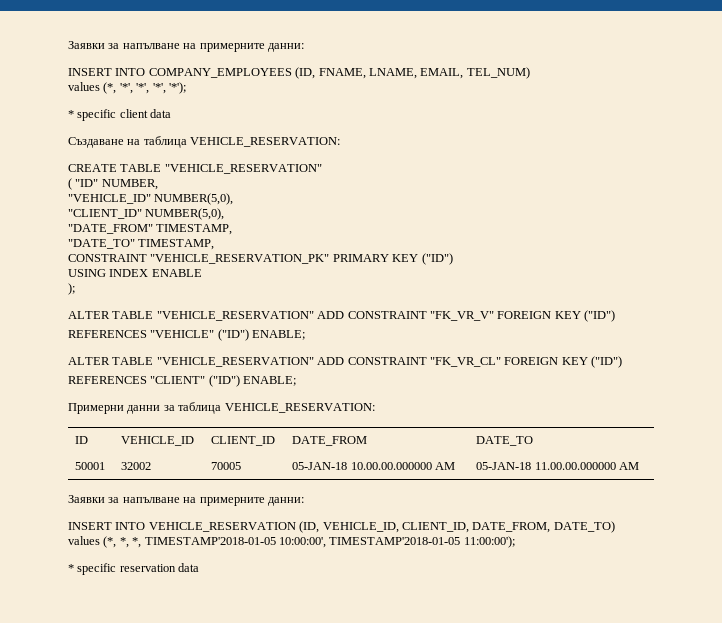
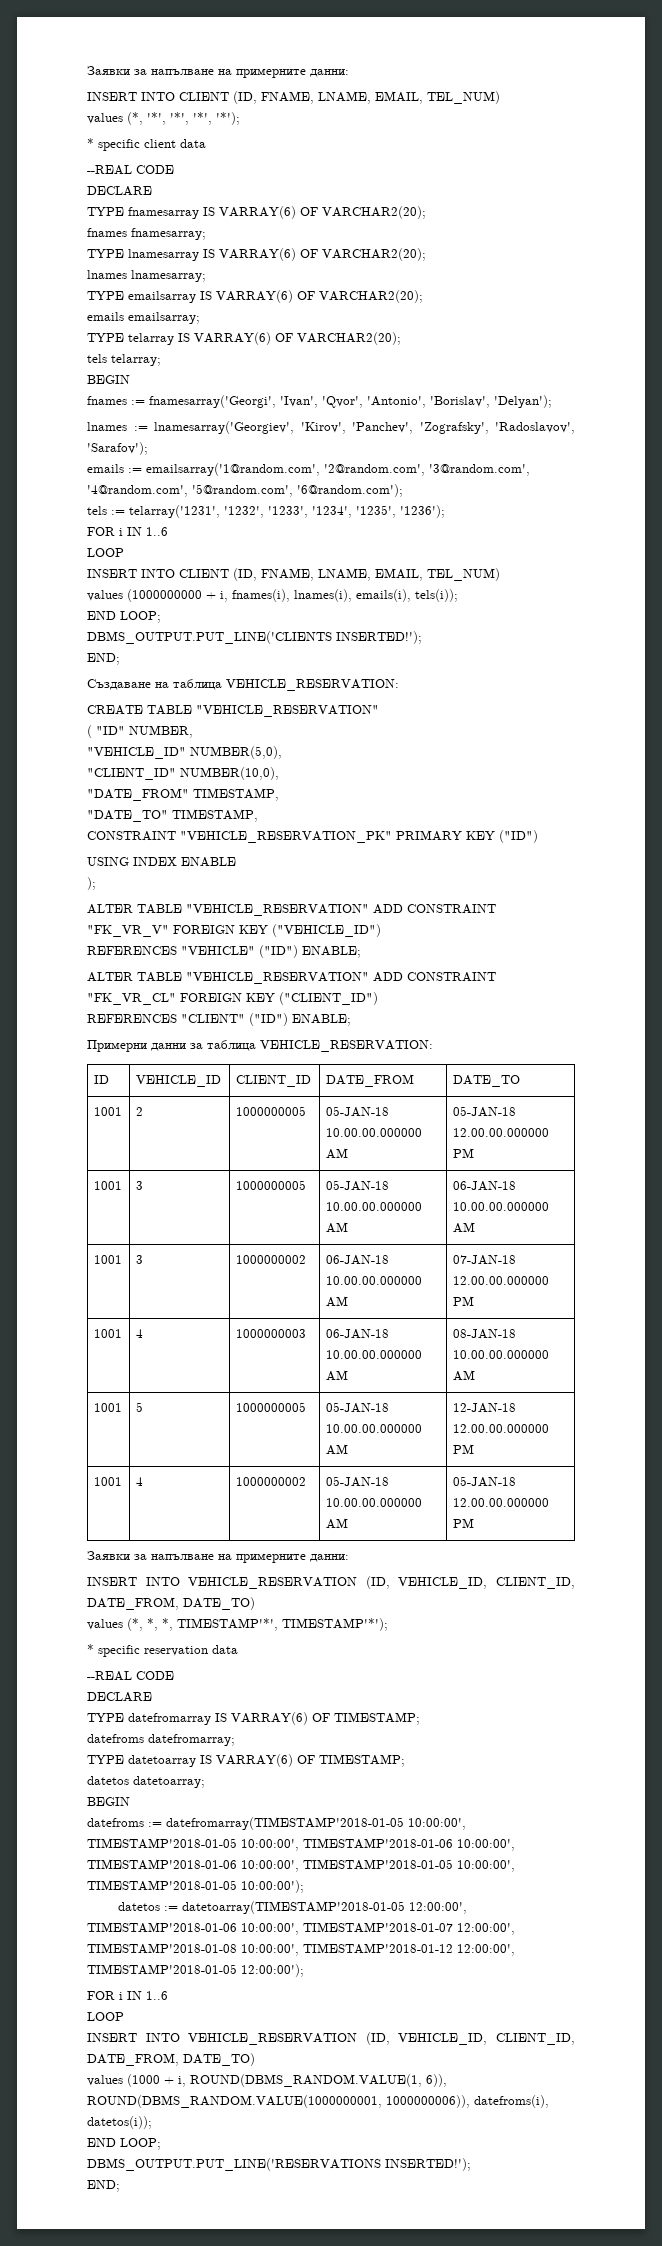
[68,41,304,52] [68,68,292,78] Заявки за напълване на примерните данни: // INSERT INTO COMPANY_EMPLOYEES -> [87,66,349,78] [87,92,229,101] Заявки за напълване на примерните данни: // INSERT INTO CLIENT
(172, 113) none -> [87,165,174,175] [87,186,152,196] [87,206,426,219] [87,228,206,240] [87,248,426,261] [87,270,206,282] [87,290,423,303] [87,312,200,324] [87,332,401,345] [87,354,161,366] [87,375,130,384] [87,395,552,408] [87,421,575,434] [87,442,148,455] [87,463,530,476] [87,484,403,497] [87,505,445,518] [87,527,168,536] [87,548,124,557] [87,568,500,581] [87,589,458,602] [87,611,161,623] [87,631,422,644] [87,653,120,665] // --REAL CODE // DECLARE // TYPE fnamesarray IS VARRAY(6) OF VARCHAR2(20); // fnames fnamesarray; // TYPE lnamesarray IS VARRAY(6) OF VARCHAR2(20); // lnames lnamesarray; // TYPE emailsarray IS VARRAY(6) OF VARCHAR2(20); // emails emailsarray; // TYPE telarray IS VARRAY(6) OF VARCHAR2(20); // tels telarray; // BEGIN // fnames := fnamesarray('Georgi', 'Ivan', 'Qvor', 'Antonio', 'Borislav', 'Delyan'); // lnames := lnamesarray('Georgiev', 'Kirov', 'Panchev', 'Zografsky', 'Radoslavov', 'Sarafov'); // emails := emailsarray('1@random.com', '2@random.com', '3@random.com', '4@random.com', '5@random.com', '6@random.com'); // tels := telarray('1231', '1232', '1233', '1234', '1235', '1236'); // FOR i IN 1..6 // LOOP // INSERT INTO CLIENT (ID, FNAME, LNAME, EMAIL, TEL_NUM) // values (1000000000 + i, fnames(i), lnames(i), emails(i), tels(i)); // END LOOP; // DBMS_OUTPUT.PUT_LINE('CLIENTS INSERTED!'); // END;
[145,208,225,220] NUMBER(5,0), -> [180,767,279,780] NUMBER(10,0),
[584,310,615,322] ("ID") -> [272,924,381,937] ("VEHICLE_ID")
[591,356,622,368] ("ID") -> [279,992,378,1005] ("CLIENT_ID")
[75,462,106,470] [121,462,152,470] [211,462,242,470] [292,462,455,470] [476,462,639,470] 50001 | 32002 | 70005 | 05-JAN-18 10.00.00.000000 AM | 05-JAN-18 11.00.00.000000 AM -> [93,1107,122,1116] [135,1107,143,1116] [235,1106,306,1116] [325,1106,389,1117] [325,1128,422,1137] [325,1148,348,1159] [452,1106,516,1117] [452,1128,549,1137] [452,1148,474,1158] [93,1181,122,1190] [135,1181,143,1190] [235,1180,306,1190] [325,1180,389,1191] [325,1202,422,1211] [325,1222,348,1233] [452,1181,516,1191] [452,1202,549,1211] [452,1222,475,1233] [93,1255,122,1264] [135,1255,143,1264] [235,1255,306,1264] [325,1255,389,1265] [325,1276,422,1285] [325,1296,348,1307] [452,1255,516,1265] [452,1276,549,1285] [452,1296,474,1306] [93,1329,122,1338] [135,1329,143,1338] [235,1329,306,1338] [325,1329,389,1339] [325,1350,422,1359] [325,1370,348,1381] [452,1329,516,1339] [452,1350,549,1359] [452,1370,475,1381] [93,1403,122,1412] [135,1402,143,1412] [235,1402,306,1412] [325,1402,389,1413] [325,1424,422,1433] [325,1444,348,1455] [452,1403,516,1413] [452,1424,549,1433] [452,1444,474,1454] [93,1477,122,1486] [135,1477,143,1486] [235,1477,306,1486] [325,1476,389,1487] [325,1498,422,1507] [325,1518,348,1529] [452,1476,516,1487] [452,1498,549,1507] [452,1518,474,1528] 1001 | 2 | 1000000005 | 05-JAN-18 10.00.00.000000 AM | 05-JAN-18 12.00.00.000000 PM // 1001 | 3 | 1000000005 | 05-JAN-18 10.00.00.000000 AM | 06-JAN-18 10.00.00.000000 AM // 1001 | 3 | 1000000002 | 06-JAN-18 10.00.00.000000 AM | 07-JAN-18 12.00.00.000000 PM // 1001 | 4 | 1000000003 | 06-JAN-18 10.00.00.000000 AM | 08-JAN-18 10.00.00.000000 AM // 1001 | 5 | 1000000005 | 05-JAN-18 10.00.00.000000 AM | 12-JAN-18 12.00.00.000000 PM // 1001 | 4 | 1000000002 | 05-JAN-18 10.00.00.000000 AM | 05-JAN-18 12.00.00.000000 PM
[144,536,515,548] TIMESTAMP'2018-01-05 10:00:00', TIMESTAMP'2018-01-05 11:00:00'); -> [177,1618,388,1631] TIMESTAMP'*', TIMESTAMP'*');
(200, 567) none -> [87,1671,174,1681] [87,1692,152,1702] [87,1712,420,1725] [87,1734,235,1746] [87,1754,405,1767] [87,1776,205,1788] [87,1797,130,1806] [87,1817,466,1830] [87,1838,515,1851] [87,1859,515,1872] [87,1880,304,1893] [118,1901,468,1914] [87,1922,515,1935] [87,1943,515,1956] [87,1964,304,1977] [87,1991,168,2000] [87,2012,124,2021] [87,2032,575,2045] [87,2053,255,2066] [87,2074,447,2087] [87,2095,549,2108] [87,2116,152,2129] [87,2138,161,2150] [87,2158,471,2171] [87,2180,120,2192] // --REAL CODE // DECLARE // TYPE datefromarray IS VARRAY(6) OF TIMESTAMP; // datefroms datefromarray; // TYPE datetoarray IS VARRAY(6) OF TIMESTAMP; // datetos datetoarray; // BEGIN // datefroms := datefromarray(TIMESTAMP'2018-01-05 10:00:00', TIMESTAMP'2018-01-05 10:00:00', TIMESTAMP'2018-01-06 10:00:00', TIMESTAMP'2018-01-06 10:00:00', TIMESTAMP'2018-01-05 10:00:00', TIMESTAMP'2018-01-05 10:00:00'); // datetos := datetoarray(TIMESTAMP'2018-01-05 12:00:00', TIMESTAMP'2018-01-06 10:00:00', TIMESTAMP'2018-01-07 12:00:00', TIMESTAMP'2018-01-08 10:00:00', TIMESTAMP'2018-01-12 12:00:00', TIMESTAMP'2018-01-05 12:00:00'); // FOR i IN 1..6 // LOOP // INSERT INTO VEHICLE_RESERVATION (ID, VEHICLE_ID, CLIENT_ID, DATE_FROM, DATE_TO) // values (1000 + i, ROUND(DBMS_RANDOM.VALUE(1, 6)), ROUND(DBMS_RANDOM.VALUE(1000000001, 1000000006)), datefroms(i), datetos(i)); // END LOOP; // DBMS_OUTPUT.PUT_LINE('RESERVATIONS INSERTED!'); // END;

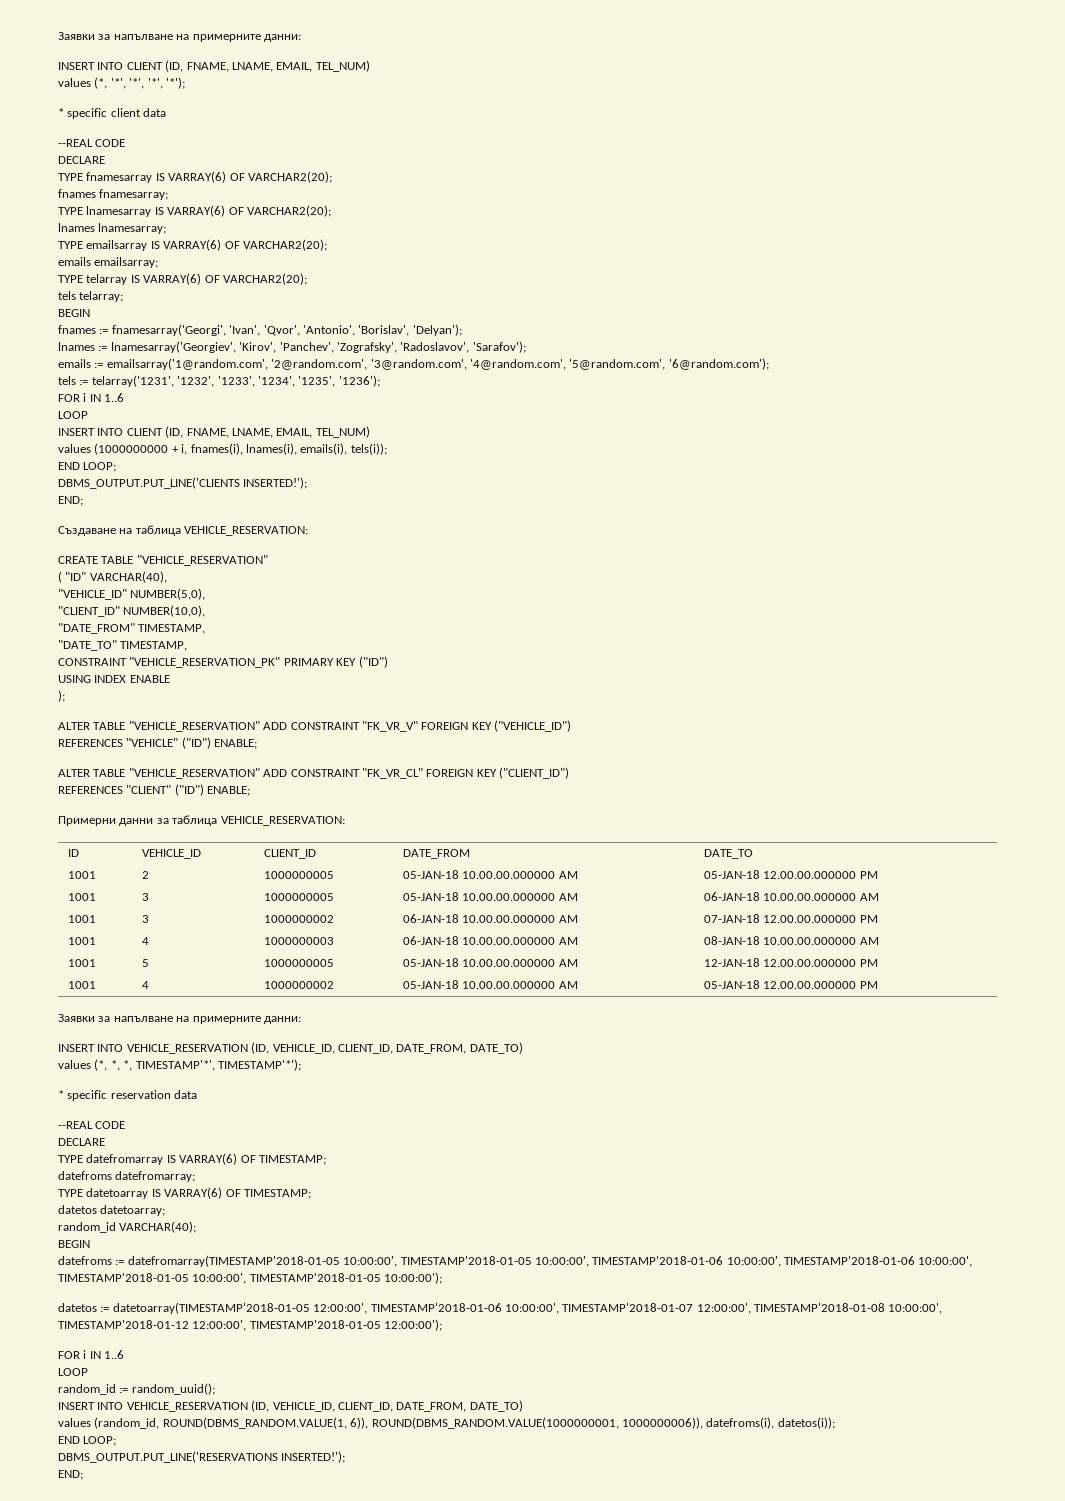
[129,725,193,738] NUMBER, -> [89,571,167,583] VARCHAR(40),
(205, 1782) none -> [58,1221,197,1233] // random_id VARCHAR(40);
[87,2032,575,2045] [87,2053,255,2066] [87,2074,186,2087] // INSERT INTO VEHICLE_RESERVATION (ID, VEHICLE_ID, CLIENT_ID, DATE_FROM, DATE_TO) // values (1000 + i, -> [58,1383,215,1395] [58,1400,523,1412] [58,1417,160,1429] // random_id := random_uuid(); // INSERT INTO VEHICLE_RESERVATION (ID, VEHICLE_ID, CLIENT_ID, DATE_FROM, DATE_TO) // values (random_id,

